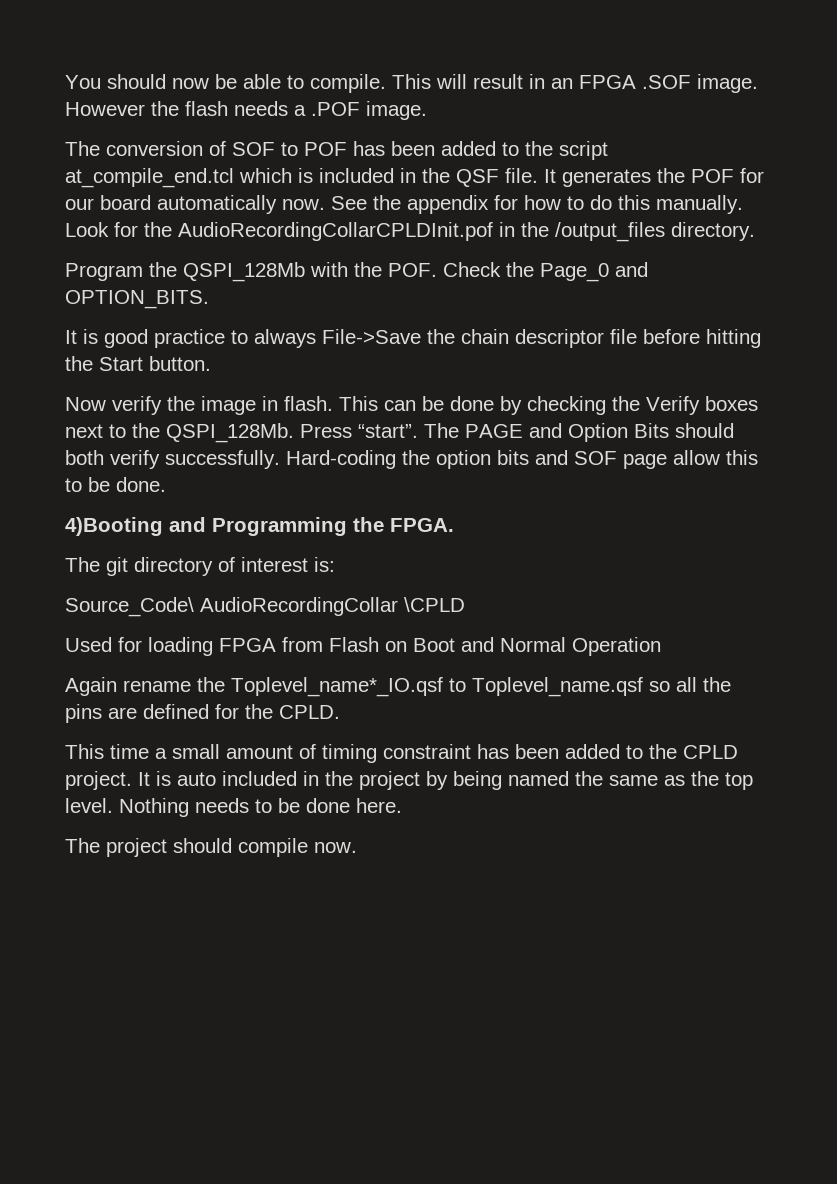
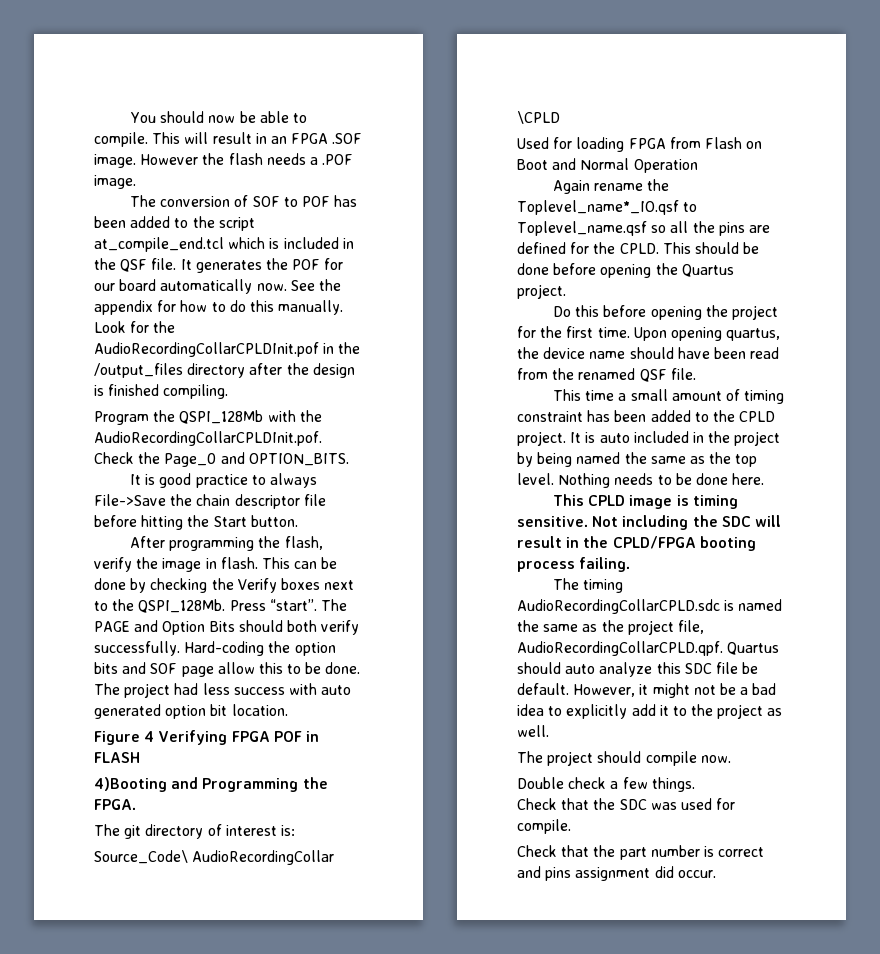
[671,222,755,241] directory. -> [187,363,355,378] [94,384,229,399] directory after the design is finished compiling.
[388,263,437,277] POF. -> [94,431,322,446] AudioRecordingCollarCPLDInit.pof.
[65,397,106,411] Now -> [130,536,323,551] After programming the flash,
(166, 484) none -> [94,683,352,698] [94,704,288,719] [94,730,319,745] [94,752,140,763] The project had less success with auto generated option bit location. // Figure 4 Verifying FPGA POF in FLASH
(340, 712) none -> [662,242,760,254] [517,263,734,278] [517,284,566,299] [553,305,778,320] [517,326,781,341] [517,347,780,359] [517,368,696,382] This should be done before opening the Quartus project. // Do this before opening the project for the first time. Upon opening quartus, the device name should have been read from the renamed QSF file.
(402, 805) none -> [553,494,738,509] [517,515,781,530] [517,536,756,551] [517,557,631,572] [553,578,624,593] [517,599,783,614] [517,620,704,635] [517,641,780,656] [517,662,759,677] [517,683,777,698] [517,704,783,719] [517,725,549,737] // This CPLD image is timing sensitive. Not including the SDC will result in the CPLD/FPGA booting process failing. // The timing AudioRecordingCollarCPLD.sdc is named the same as the project file, AudioRecordingCollarCPLD.qpf. Quartus should auto analyze this SDC file be default. However, it might not be a bad idea to explicitly add it to the project as well.
(357, 847) none -> [517,777,695,792] [517,798,736,810] [517,819,571,834] [517,845,765,860] [517,866,716,881] // Double check a few things. // Check that the SDC was used for compile. // Check that the part number is correct and pins assignment did occur.

